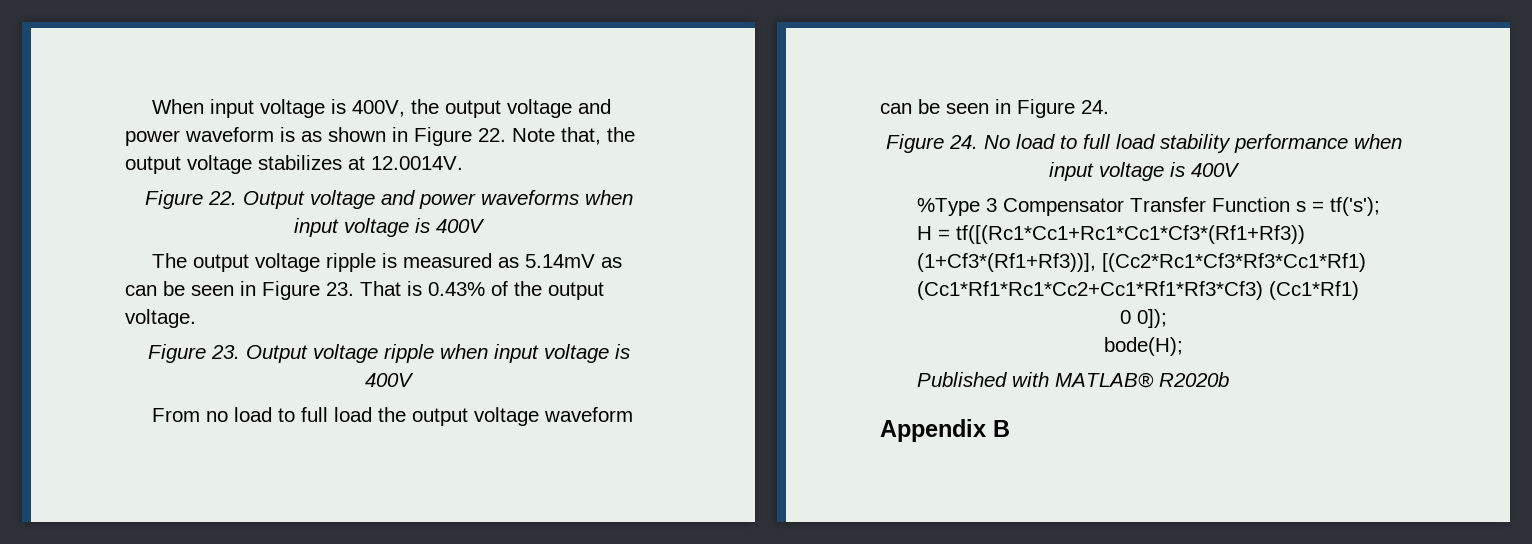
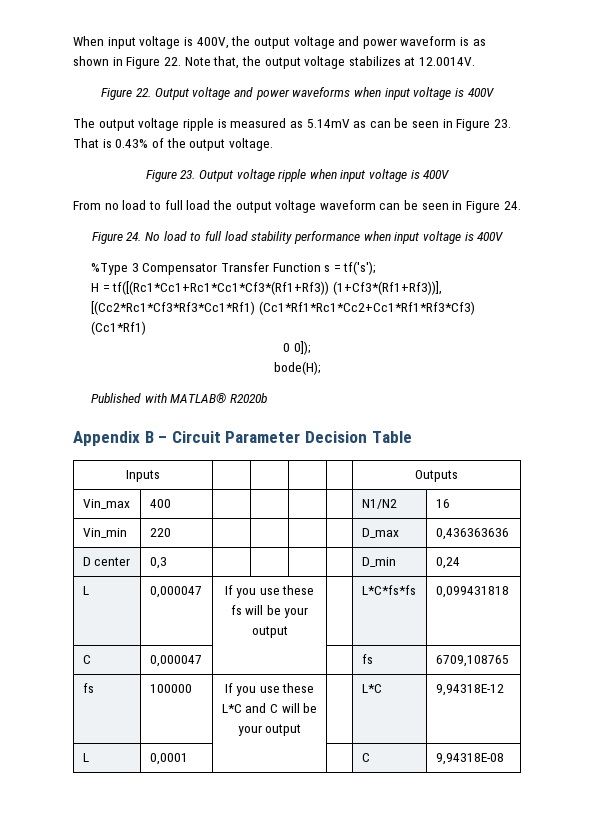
(1010, 428) none -> [158,431,412,443] [126,470,160,482] [415,470,458,482] [82,499,130,509] [149,499,171,508] [361,499,397,509] [435,499,450,508] [82,528,127,538] [149,528,171,537] [361,528,399,538] [435,528,509,540] [82,557,131,566] [149,557,167,569] [361,557,396,567] [435,557,460,569] [82,586,89,595] [149,586,202,598] [224,585,315,598] [230,605,309,618] [251,626,288,638] [361,585,416,595] [435,586,509,598] [82,655,91,664] [149,655,202,667] [361,654,373,664] [435,655,509,667] [82,683,94,693] [149,684,192,693] [224,683,315,696] [221,703,318,713] [237,724,302,736] [361,684,382,693] [435,684,504,696] [82,753,89,762] [149,753,188,765] [361,753,370,762] [435,753,504,765] – Circuit Parameter Decision Table // Inputs | | | | | Outputs // Vin_max | 400 | | | | | N1/N2 | 16 // Vin_min | 220 | | | | | D_max | 0,436363636 // D center | 0,3 | | | | | D_min | 0,24 // L | 0,000047 | If you use these fs will be your output | | L*C*fs*fs | 0,099431818 // C | 0,000047 | | | fs | 6709,108765 // fs | 100000 | If you use these L*C and C will be your output | | L*C | 9,94318E-12 // L | 0,0001 | | | C | 9,94318E-08

